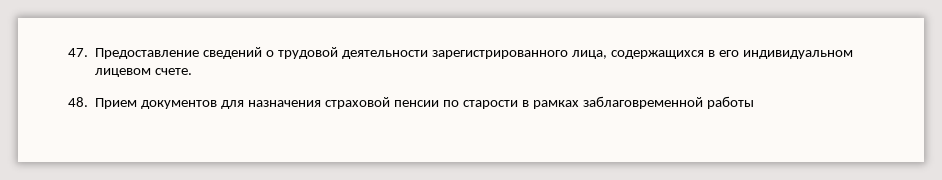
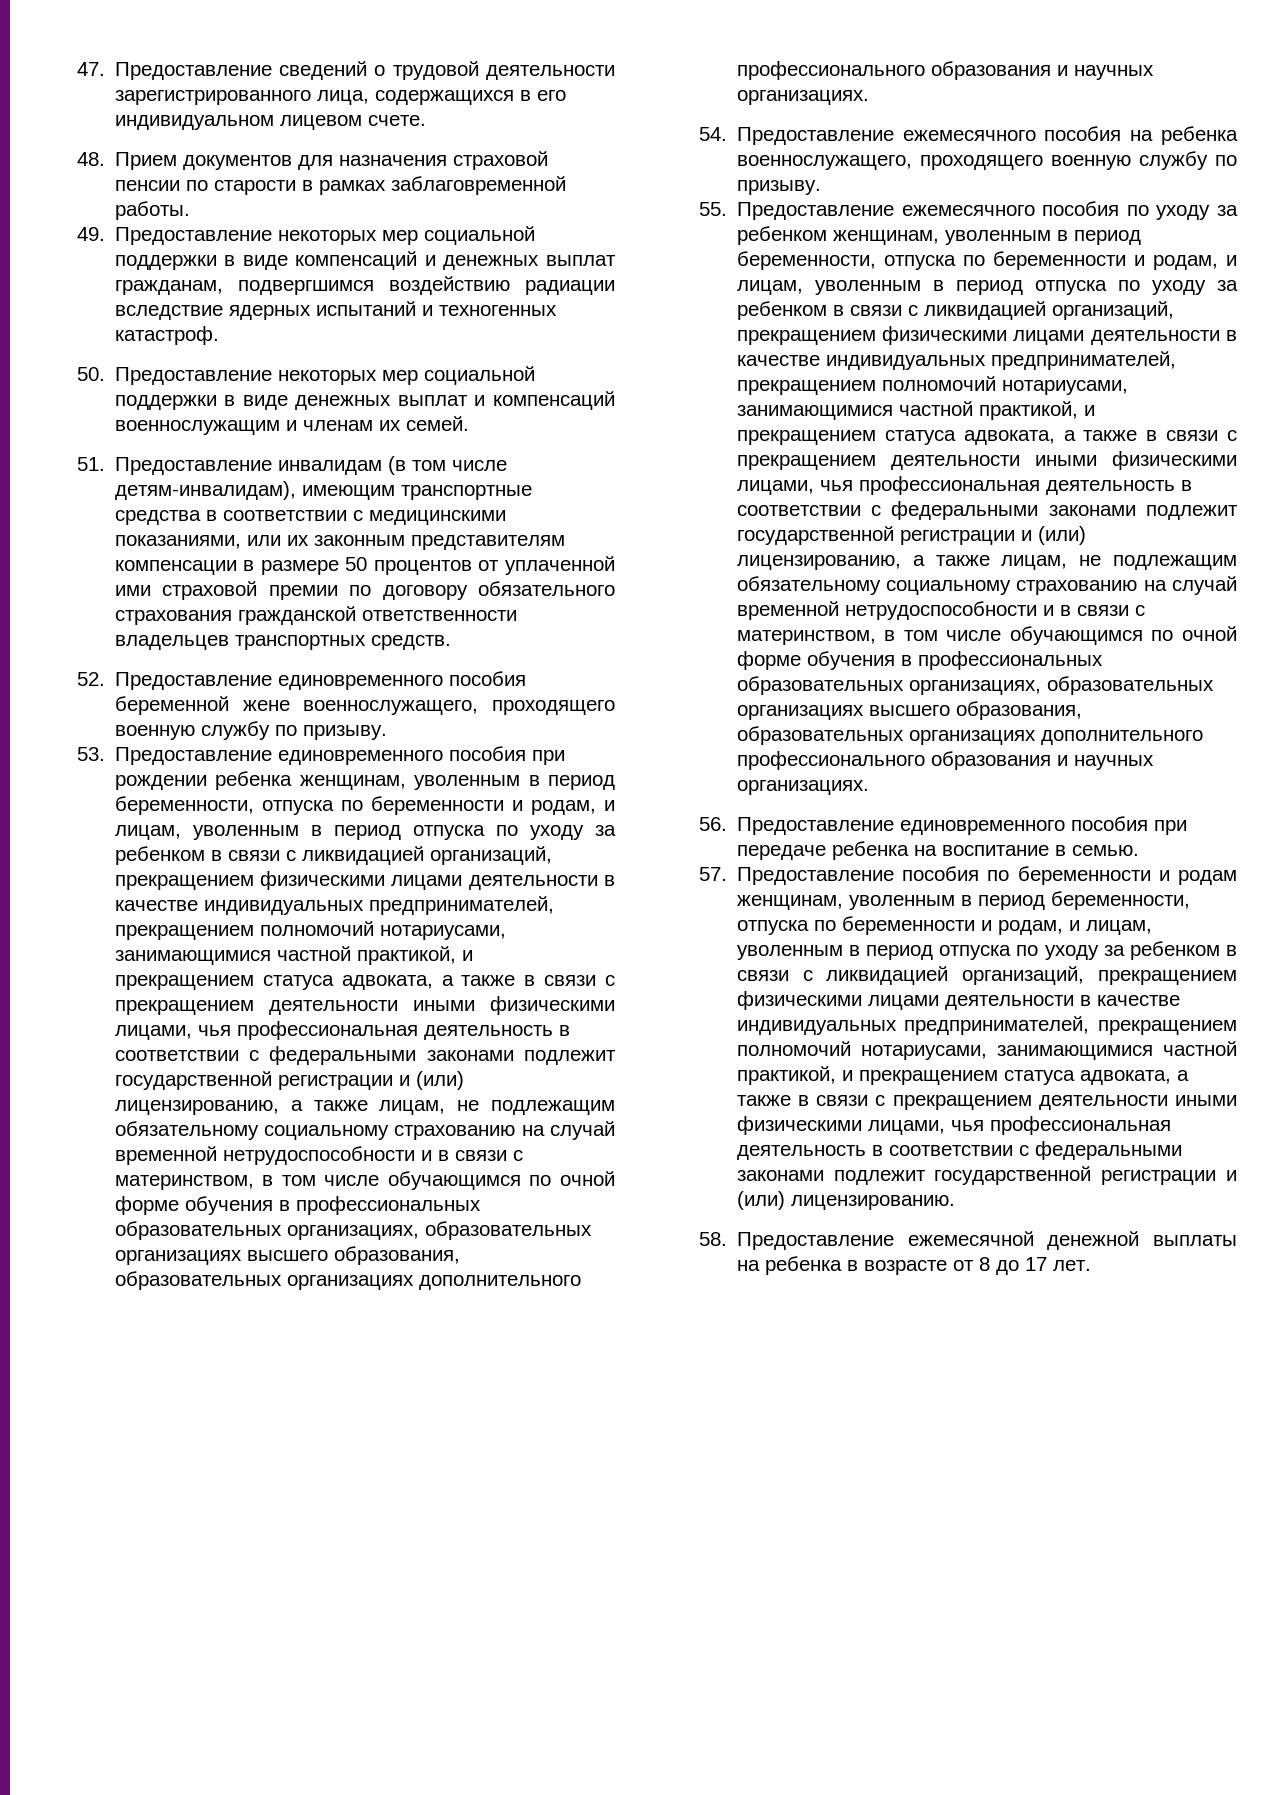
[706,96,754,109] работы -> [114,201,190,220] [76,226,535,245] [114,251,616,270] [114,276,615,295] [114,301,557,320] [114,326,219,345] [76,366,535,385] [114,391,615,410] [114,416,469,435] [76,456,507,475] [114,481,532,500] [114,510,506,525] [114,535,565,550] [114,556,615,575] [114,581,615,600] [114,606,517,625] [114,635,451,650] [76,671,526,690] [114,696,615,715] [114,721,387,740] [76,746,565,765] [114,771,615,790] [114,796,616,815] [114,825,616,840] [114,846,552,865] [114,871,616,890] [114,896,554,915] [114,921,506,940] [114,946,473,965] [114,975,615,990] [114,996,615,1015] [114,1021,570,1040] [114,1046,616,1065] [114,1071,464,1090] [114,1100,615,1115] [114,1121,616,1140] [114,1146,523,1165] [114,1171,615,1190] [114,1196,481,1215] [114,1221,592,1240] [114,1246,460,1265] [114,1271,581,1290] [736,61,1154,80] [736,90,869,105] [698,126,1238,145] [736,151,1237,170] [736,180,821,195] [698,201,1238,220] [736,226,1141,245] [736,251,1237,270] [736,280,1238,295] [736,301,1174,320] [736,326,1237,345] [736,351,1176,370] [736,376,1128,395] [736,401,1095,420] [736,430,1237,445] [736,451,1237,470] [736,476,1192,495] [736,501,1238,520] [736,526,1086,545] [736,555,1237,570] [736,576,1237,595] [736,601,1145,620] [736,626,1237,645] [736,651,1103,670] [736,676,1214,695] [736,701,1082,720] [736,726,1203,745] [736,751,1154,770] [736,780,869,795] [698,816,1187,835] [736,841,1139,860] [698,866,1237,885] [736,891,1190,910] [736,916,1152,935] [736,941,1237,960] [736,966,1237,985] [736,991,1180,1010] [736,1016,1237,1035] [736,1041,1237,1060] [736,1066,1189,1085] [736,1095,1237,1110] [736,1116,1171,1135] [736,1141,1182,1160] [736,1166,1237,1185] [736,1191,955,1210] [698,1231,1237,1250] [736,1256,1091,1275] работы. // 49. Предоставление некоторых мер социальной поддержки в виде компенсаций и денежных выплат гражданам, подвергшимся воздействию радиации вследствие ядерных испытаний и техногенных катастроф. // 50. Предоставление некоторых мер социальной поддержки в виде денежных выплат и компенсаций военнослужащим и членам их семей. // 51. Предоставление инвалидам (в том числе детям-инвалидам), имеющим транспортные средства в соответствии с медицинскими показаниями, или их законным представителям компенсации в размере 50 процентов от уплаченной ими страховой премии по договору обязательного страхования гражданской ответственности владельцев транспортных средств. // 52. Предоставление единовременного пособия беременной жене военнослужащего, проходящего военную службу по призыву. // 53. Предоставление единовременного пособия при рождении ребенка женщинам, уволенным в период беременности, отпуска по беременности и родам, и лицам, уволенным в период отпуска по уходу за ребенком в связи с ликвидацией организаций, прекращением физическими лицами деятельности в качестве индивидуальных предпринимателей, прекращением полномочий нотариусами, занимающимися частной практикой, и прекращением статуса адвоката, а также в связи с прекращением деятельности иными физическими лицами, чья профессиональная деятельность в соответствии с федеральными законами подлежит государственной регистрации и (или) лицензированию, а также лицам, не подлежащим обязательному социальному страхованию на случай временной нетрудоспособности и в связи с материнством, в том числе обучающимся по очной форме обучения в профессиональных образовательных организациях, образовательных организациях высшего образования, образовательных организациях дополнительного профессионального образования и научных организациях. // 54. Предоставление ежемесячного пособия на ребенка военнослужащего, проходящего военную службу по призыву. // 55. Предоставление ежемесячного пособия по уходу за ребенком женщинам, уволенным в период беременности, отпуска по беременности и родам, и лицам, уволенным в период отпуска по уходу за ребенком в связи с ликвидацией организаций, прекращением физическими лицами деятельности в качестве индивидуальных предпринимателей, прекращением полномочий нотариусами, занимающимися частной практикой, и прекращением статуса адвоката, а также в связи с прекращением деятельности иными физическими лицами, чья профессиональная деятельность в соответствии с федеральными законами подлежит государственной регистрации и (или) лицензированию, а также лицам, не подлежащим обязательному социальному страхованию на случай временной нетрудоспособности и в связи с материнством, в том числе обучающимся по очной форме обучения в профессиональных образовательных организациях, образовательных организациях высшего образования, образовательных организациях дополнительного профессионального образования и научных организациях. // 56. Предоставление единовременного пособия при передаче ребенка на воспитание в семью. // 57. Предоставление пособия по беременности и родам женщинам, уволенным в период беременности, отпуска по беременности и родам, и лицам, уволенным в период отпуска по уходу за ребенком в связи с ликвидацией организаций, прекращением физическими лицами деятельности в качестве индивидуальных предпринимателей, прекращением полномочий нотариусами, занимающимися частной практикой, и прекращением статуса адвоката, а также в связи с прекращением деятельности иными физическими лицами, чья профессиональная деятельность в соответствии с федеральными законами подлежит государственной регистрации и (или) лицензированию. // 58. Предоставление ежемесячной денежной выплаты на ребенка в возрасте от 8 до 17 лет.

